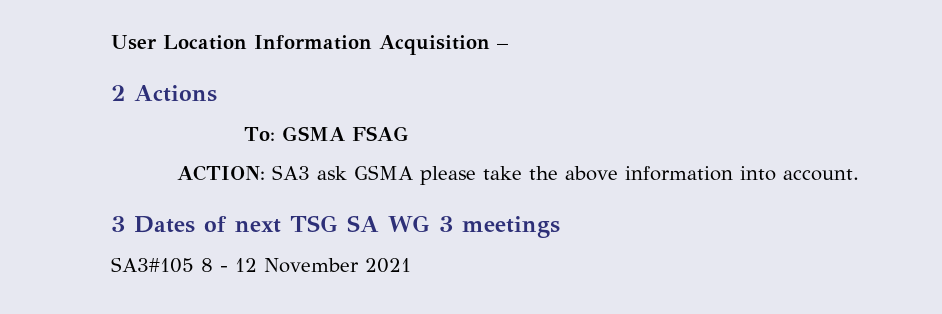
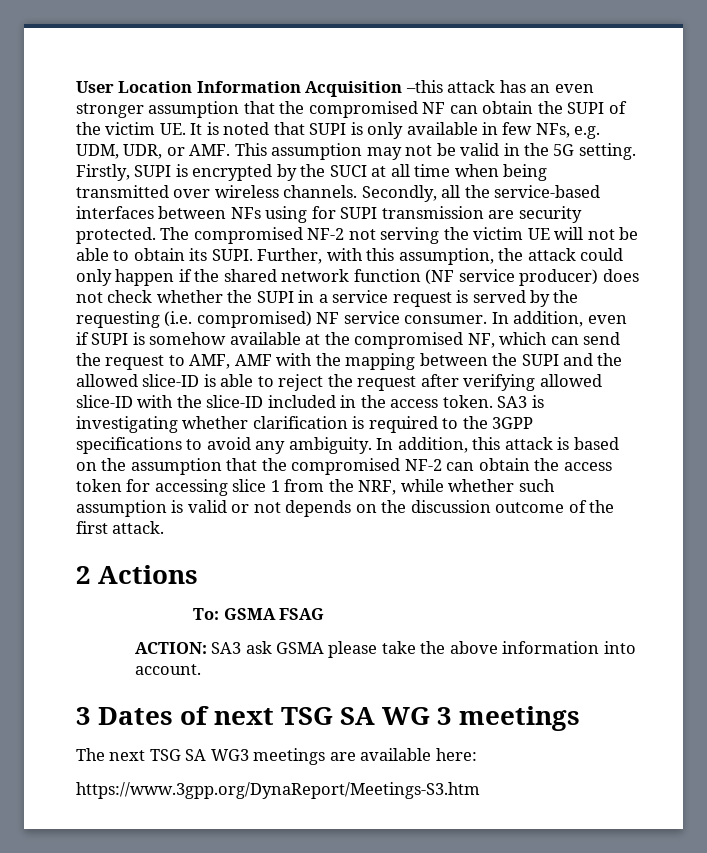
[497,43,508,49] – -> [405,80,594,93] [76,101,627,118] [76,122,601,139] [76,143,636,160] [76,164,548,181] [76,185,601,202] [76,206,582,223] [76,227,639,244] [76,248,624,265] [76,269,639,286] [76,290,579,307] [76,311,627,328] [76,332,621,349] [76,353,623,370] [76,374,602,391] [76,395,544,408] [76,416,534,433] [76,437,619,454] [76,458,612,475] [76,479,555,496] [76,500,615,517] [76,521,165,534] –this attack has an even stronger assumption that the compromised NF can obtain the SUPI of the victim UE. It is noted that SUPI is only available in few NFs, e.g. UDM, UDR, or AMF. This assumption may not be valid in the 5G setting. Firstly, SUPI is encrypted by the SUCI at all time when being transmitted over wireless channels. Secondly, all the service-based interfaces between NFs using for SUPI transmission are security protected. The compromised NF-2 not serving the victim UE will not be able to obtain its SUPI. Further, with this assumption, the attack could only happen if the shared network function (NF service producer) does not check whether the SUPI in a service request is served by the requesting (i.e. compromised) NF service consumer. In addition, even if SUPI is somehow available at the compromised NF, which can send the request to AMF, AMF with the mapping between the SUPI and the allowed slice-ID is able to reject the request after verifying allowed slice-ID with the slice-ID included in the access token. SA3 is investigating whether clarification is required to the 3GPP specifications to avoid any ambiguity. In addition, this attack is based on the assumption that the compromised NF-2 can obtain the access token for accessing slice 1 from the NRF, while whether such assumption is valid or not depends on the discussion outcome of the first attack.
[111,257,411,273] SA3#105 8 - 12 November 2021 -> [76,748,477,765] [76,782,480,799] The next TSG SA WG3 meetings are available here: // https://www.3gpp.org/DynaReport/Meetings-S3.htm

